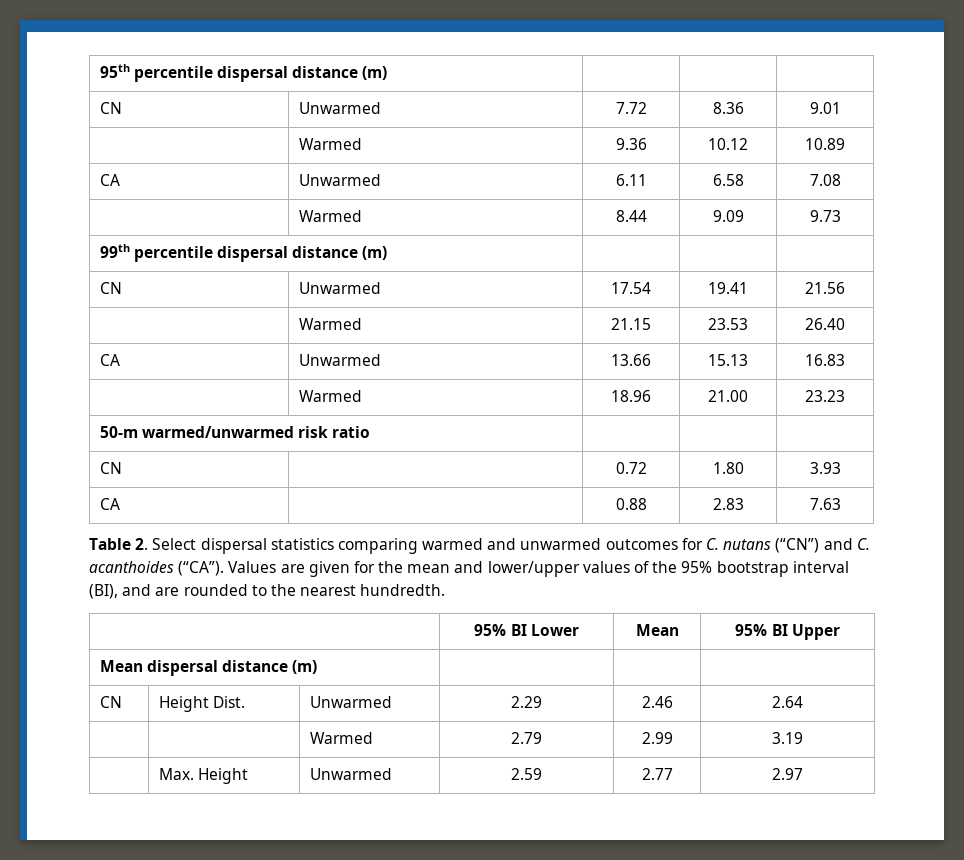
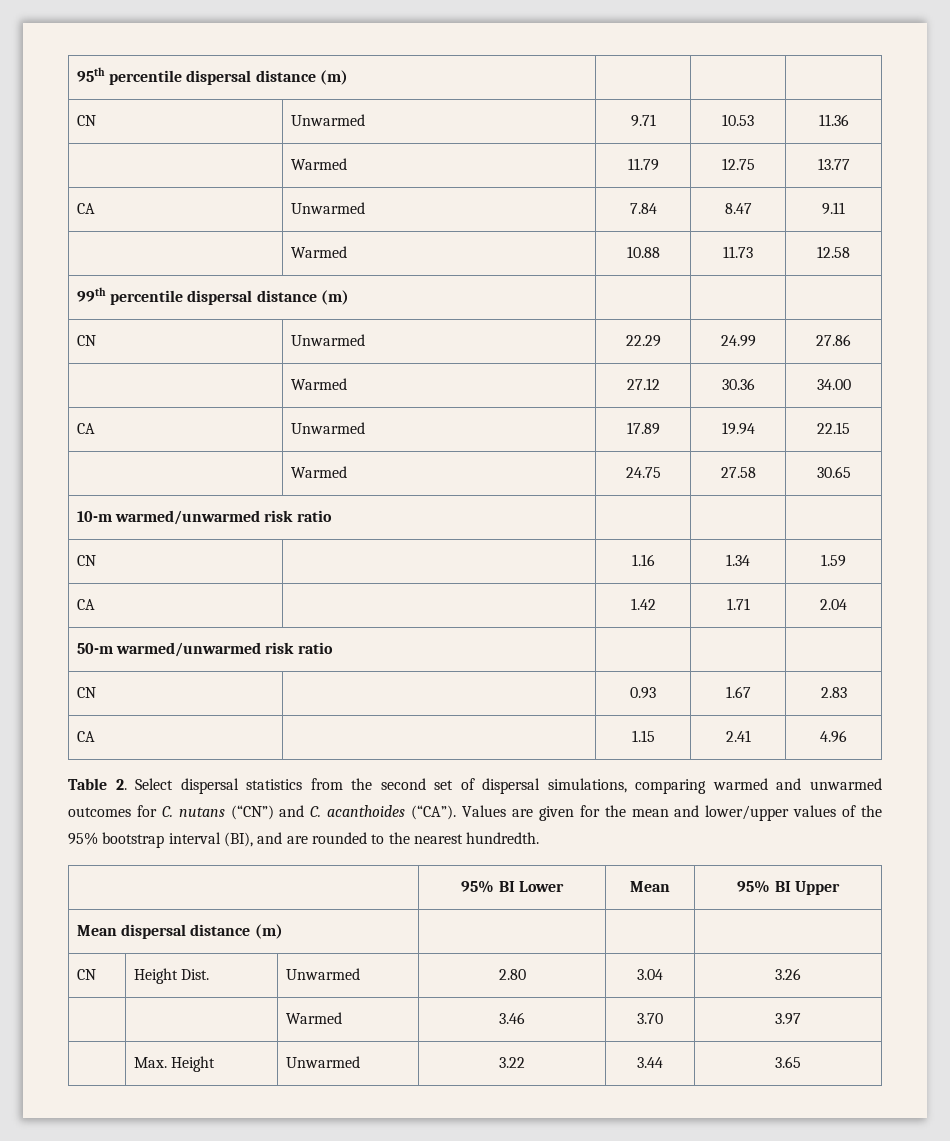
[615,102,647,114] [712,102,744,114] [809,102,841,114] [298,138,362,150] [615,138,647,150] [708,138,748,150] [805,138,845,150] [99,174,120,186] [298,174,381,186] [615,174,647,186] [712,174,744,186] [809,174,841,186] [298,210,362,222] [615,210,647,222] [712,210,744,222] [809,210,841,222] 7.72 | 8.36 | 9.01 // | Warmed | 9.36 | 10.12 | 10.89 // CA | Unwarmed | 6.11 | 6.58 | 7.08 // | Warmed | 8.44 | 9.09 | 9.73 -> [630,114,656,127] [721,114,754,126] [818,114,849,126] [290,158,347,170] [627,158,659,171] [721,158,755,170] [817,158,850,170] [76,203,95,214] [290,202,365,214] [629,203,657,214] [724,203,752,214] [821,202,845,215] [290,246,347,258] [626,246,660,258] [722,246,753,258] [816,246,850,258] 9.71 | 10.53 | 11.36 // | Warmed | 11.79 | 12.75 | 13.77 // CA | Unwarmed | 7.84 | 8.47 | 9.11 // | Warmed | 10.88 | 11.73 | 12.58
[611,282,651,294] [708,282,748,294] [805,282,845,294] [298,318,362,330] [611,318,651,330] [708,318,748,330] [805,318,845,330] [99,354,120,366] [298,354,381,366] [611,354,651,366] [708,354,748,366] [805,354,845,366] [298,390,362,402] [611,390,651,402] [708,390,748,402] [805,390,845,402] 17.54 | 19.41 | 21.56 // | Warmed | 21.15 | 23.53 | 26.40 // CA | Unwarmed | 13.66 | 15.13 | 16.83 // | Warmed | 18.96 | 21.00 | 23.23 -> [625,335,661,347] [720,335,756,347] [815,334,851,346] [290,378,347,390] [626,378,660,390] [721,378,755,390] [816,379,851,390] [76,423,95,434] [290,422,365,434] [626,422,660,435] [721,422,755,435] [816,422,850,434] [290,466,347,478] [625,467,661,478] [720,467,756,478] [816,466,851,478] [76,510,332,525] [76,555,96,566] [631,554,655,566] [725,554,750,566] [820,554,846,567] [76,599,95,610] [630,598,656,610] [726,598,750,610] [819,599,847,610] 22.29 | 24.99 | 27.86 // | Warmed | 27.12 | 30.36 | 34.00 // CA | Unwarmed | 17.89 | 19.94 | 22.15 // | Warmed | 24.75 | 27.58 | 30.65 // 10-m warmed/unwarmed risk ratio | | | // CN | | 1.16 | 1.34 | 1.59 // CA | | 1.42 | 1.71 | 2.04
[615,462,647,474] [712,462,744,474] [809,462,841,474] [99,498,120,510] [615,498,647,510] [712,498,744,510] [809,498,841,510] 0.72 | 1.80 | 3.93 // CA | | 0.88 | 2.83 | 7.63 -> [629,687,656,699] [725,686,751,698] [820,687,847,698] [76,731,95,742] [631,730,655,742] [725,730,751,742] [819,730,847,743] 0.93 | 1.67 | 2.83 // CA | | 1.15 | 2.41 | 4.96
(334, 544) none -> [310,778,627,794] from the second set of dispersal simulations,
[511,696,542,708] [641,696,673,708] [772,696,803,708] [309,732,373,744] [511,732,542,744] [641,732,673,744] [772,732,803,744] 2.29 | 2.46 | 2.64 // | | Warmed | 2.79 | 2.99 | 3.19 -> [498,969,526,980] [636,969,663,980] [774,968,801,980] [285,1012,342,1024] [499,1012,525,1024] [636,1013,663,1024] [774,1013,801,1025] 2.80 | 3.04 | 3.26 // | | Warmed | 3.46 | 3.70 | 3.97
[511,768,542,780] [641,768,673,780] [772,768,803,780] 2.59 | 2.77 | 2.97 -> [499,1057,525,1068] [636,1057,663,1068] [774,1056,801,1068] 3.22 | 3.44 | 3.65

